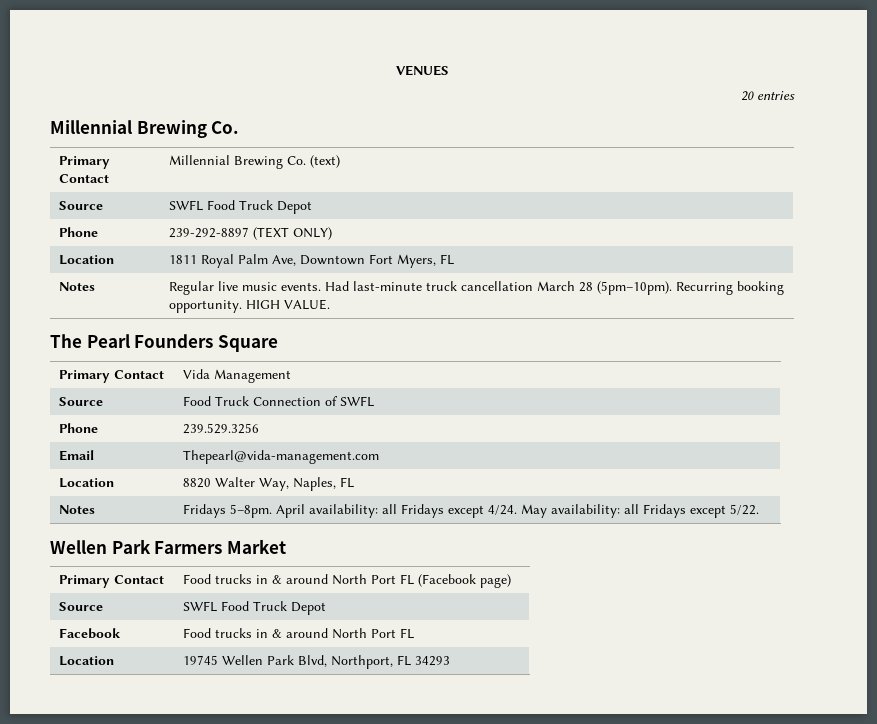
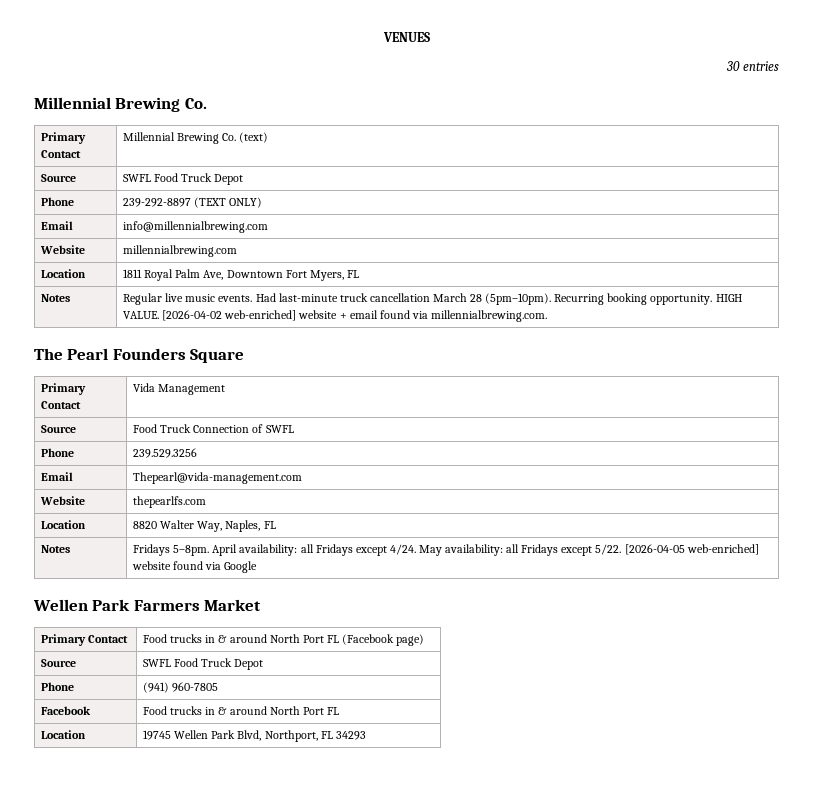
[741,91,754,101] 20 -> [726,61,741,71] 30
(332, 233) none -> [41,221,74,230] [123,221,269,233] [40,245,86,254] [123,245,238,257] // Email | info@millennialbrewing.com // Website | millennialbrewing.com
(330, 304) none -> [162,310,547,322] [2026-04-02 web-enriched] website + email found via millennialbrewing.com.
(379, 457) none -> [40,496,86,505] [133,496,207,508] // Website | thepearlfs.com
(759, 509) none -> [624,544,759,555] [132,561,258,573] [2026-04-05 web-enriched] website found via Google
(326, 608) none -> [41,682,75,691] [143,682,219,693] // Phone | (941) 960-7805

